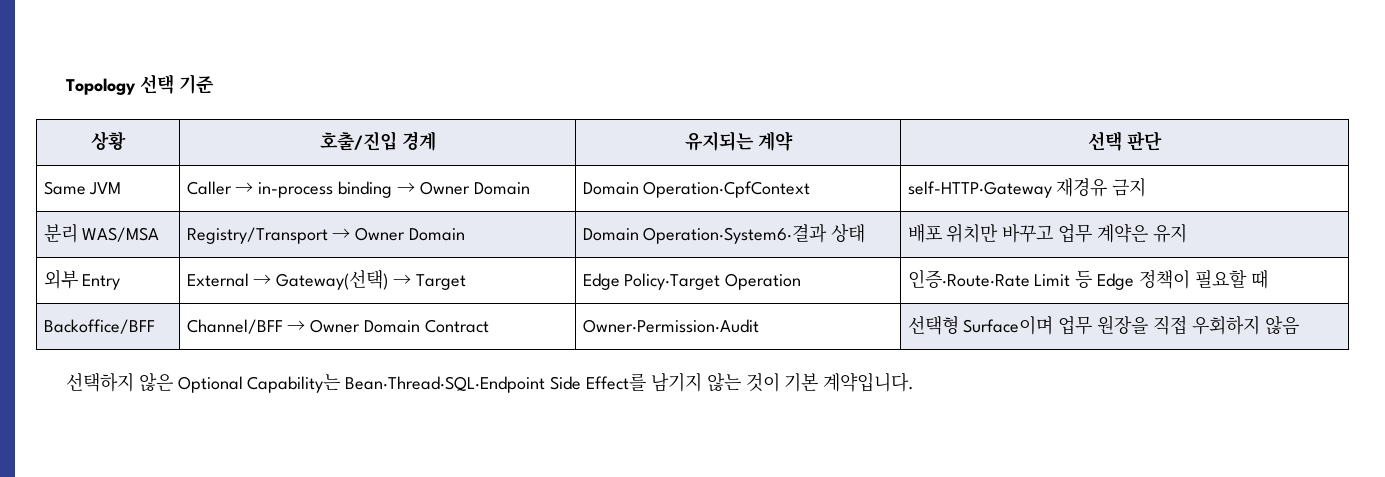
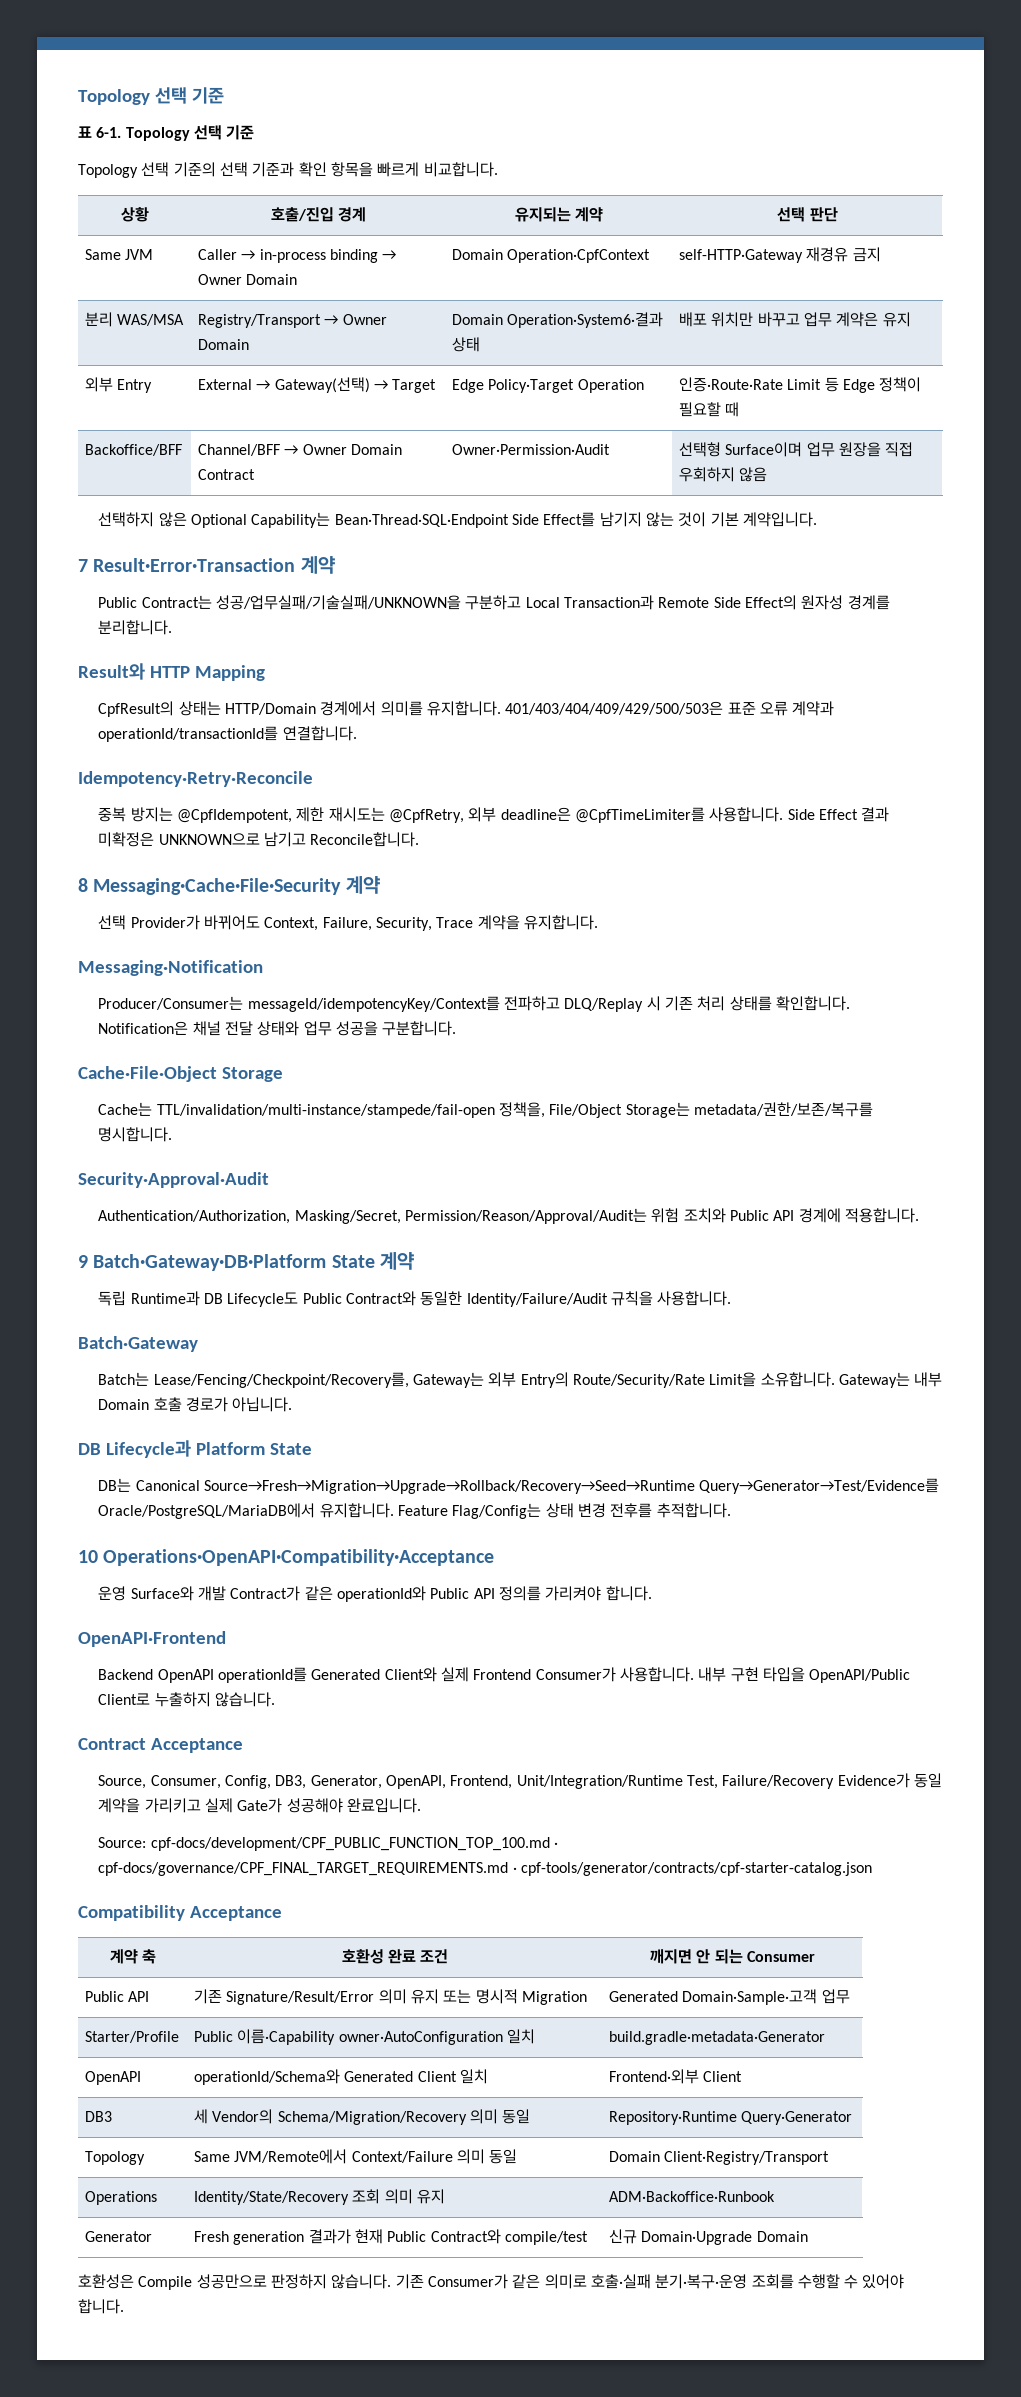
[65,74,214,95] Topology 선택 기준 -> [78,87,224,105] [78,125,255,141] [78,162,498,178] Topology 선택 기준 // 표 6-1. Topology 선택 기준 // Topology 선택 기준의 선택 기준과 확인 항목을 빠르게 비교합니다.
(915, 382) none -> [78,556,335,574] [98,595,890,610] [98,620,173,635] [78,663,265,681] [98,701,835,717] [98,726,357,742] [78,771,313,787] [98,807,890,823] [98,832,420,847] [78,876,380,895] [98,915,598,931] [78,960,263,976] [98,996,850,1012] [98,1021,457,1036] [78,1066,283,1082] [98,1102,874,1118] [98,1127,173,1142] [78,1172,269,1188] [98,1208,919,1224] [78,1252,415,1271] [98,1291,732,1307] [78,1336,198,1352] [98,1372,943,1388] [98,1397,293,1412] [78,1440,312,1458] [98,1478,940,1494] [98,1503,731,1519] [78,1549,495,1566] [98,1586,652,1602] [78,1631,226,1647] [98,1667,911,1683] [98,1692,276,1707] [78,1738,243,1753] [98,1773,942,1789] [98,1798,422,1813] [98,1837,559,1851] [98,1862,873,1876] [78,1905,282,1921] [109,1949,157,1964] [341,1949,449,1964] [650,1949,815,1964] [85,1991,150,2002] [194,1989,587,2005] [609,1989,850,2005] [85,2031,180,2043] [194,2029,535,2045] [609,2031,826,2045] [85,2071,142,2085] [194,2069,488,2085] [609,2069,743,2084] [85,2111,113,2122] [194,2109,531,2125] [609,2111,853,2125] [85,2151,146,2165] [194,2149,518,2164] [609,2151,830,2165] [85,2191,158,2205] [194,2189,445,2205] [609,2191,776,2202] [85,2231,153,2242] [194,2229,588,2245] [609,2229,808,2245] [78,2274,905,2290] [78,2299,124,2314] // 7 Result·Error·Transaction 계약 // Public Contract는 성공/업무실패/기술실패/UNKNOWN을 구분하고 Local Transaction과 Remote Side Effect의 원자성 경계를 분리합니다. // Result와 HTTP Mapping // CpfResult의 상태는 HTTP/Domain 경계에서 의미를 유지합니다. 401/403/404/409/429/500/503은 표준 오류 계약과 operationId/transactionId를 연결합니다. // Idempotency·Retry·Reconcile // 중복 방지는 @CpfIdempotent, 제한 재시도는 @CpfRetry, 외부 deadline은 @CpfTimeLimiter를 사용합니다. Side Effect 결과 미확정은 UNKNOWN으로 남기고 Reconcile합니다. // 8 Messaging·Cache·File·Security 계약 // 선택 Provider가 바뀌어도 Context, Failure, Security, Trace 계약을 유지합니다. // Messaging·Notification // Producer/Consumer는 messageId/idempotencyKey/Context를 전파하고 DLQ/Replay 시 기존 처리 상태를 확인합니다. Notification은 채널 전달 상태와 업무 성공을 구분합니다. // Cache·File·Object Storage // Cache는 TTL/invalidation/multi-instance/stampede/fail-open 정책을, File/Object Storage는 metadata/권한/보존/복구를 명시합니다. // Security·Approval·Audit // Authentication/Authorization, Masking/Secret, Permission/Reason/Approval/Audit는 위험 조치와 Public API 경계에 적용합니다. // 9 Batch·Gateway·DB·Platform State 계약 // 독립 Runtime과 DB Lifecycle도 Public Contract와 동일한 Identity/Failure/Audit 규칙을 사용합니다. // Batch·Gateway // Batch는 Lease/Fencing/Checkpoint/Recovery를, Gateway는 외부 Entry의 Route/Security/Rate Limit을 소유합니다. Gateway는 내부 Domain 호출 경로가 아닙니다. // DB Lifecycle과 Platform State // DB는 Canonical Source→Fresh→Migration→Upgrade→Rollback/Recovery→Seed→Runtime Query→Generator→Test/Evidence를 Oracle/PostgreSQL/MariaDB에서 유지합니다. Feature Flag/Config는 상태 변경 전후를 추적합니다. // 10 Operations·OpenAPI·Compatibility·Acceptance // 운영 Surface와 개발 Contract가 같은 operationId와 Public API 정의를 가리켜야 합니다. // OpenAPI·Frontend // Backend OpenAPI operationId를 Generated Client와 실제 Frontend Consumer가 사용합니다. 내부 구현 타입을 OpenAPI/Public Client로 누출하지 않습니다. // Contract Acceptance // Source, Consumer, Config, DB3, Generator, OpenAPI, Frontend, Unit/Integration/Runtime Test, Failure/Recovery Evidence가 동일 계약을 가리키고 실제 Gate가 성공해야 완료입니다. // Source: cpf-docs/development/CPF_PUBLIC_FUNCTION_TOP_100.md · cpf-docs/governance/CPF_FINAL_TARGET_REQUIREMENTS.md · cpf-tools/generator/contracts/cpf-starter-catalog.json // Compatibility Acceptance // 계약 축 | 호환성 완료 조건 | 깨지면 안 되는 Consumer // Public API | 기존 Signature/Result/Error 의미 유지 또는 명시적 Migration | Generated Domain·Sample·고객 업무 // Starter/Profile | Public 이름·Capability owner·AutoConfiguration 일치 | build.gradle·metadata·Generator // OpenAPI | operationId/Schema와 Generated Client 일치 | Frontend·외부 Client // DB3 | 세 Vendor의 Schema/Migration/Recovery 의미 동일 | Repository·Runtime Query·Generator // Topology | Same JVM/Remote에서 Context/Failure 의미 동일 | Domain Client·Registry/Transport // Operations | Identity/State/Recovery 조회 의미 유지 | ADM·Backoffice·Runbook // Generator | Fresh generation 결과가 현재 Public Contract와 compile/test | 신규 Domain·Upgrade Domain // 호환성은 Compile 성공만으로 판정하지 않습니다. 기존 Consumer가 같은 의미로 호출·실패 분기·복구·운영 조회를 수행할 수 있어야 합니다.

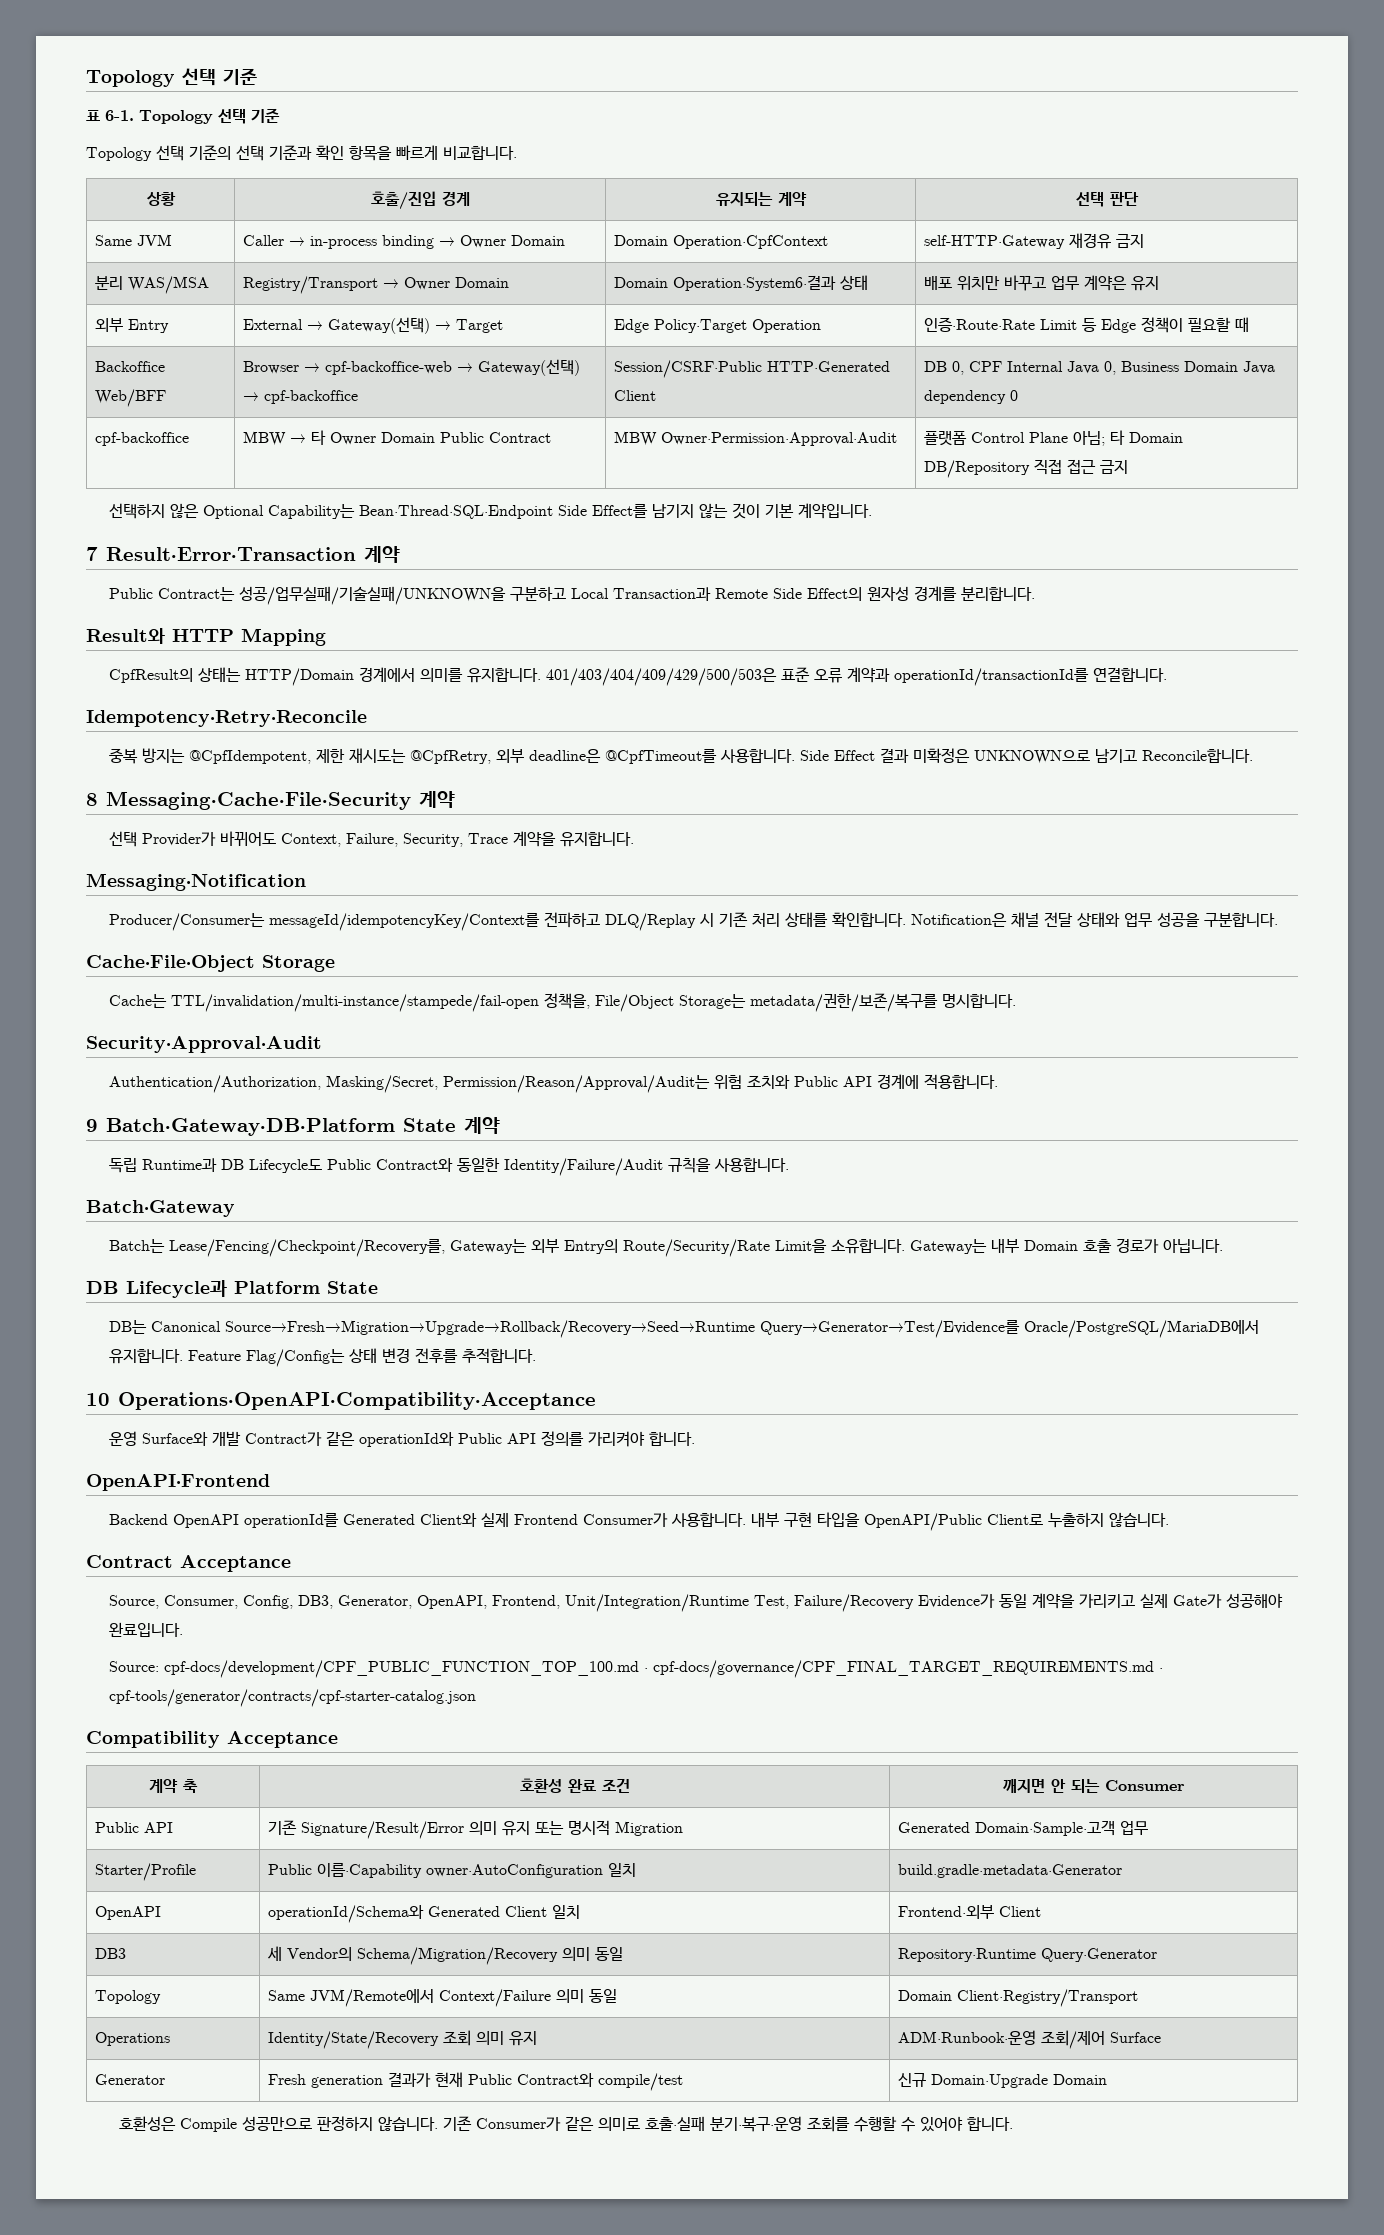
[85,444,183,456] [198,444,402,456] Backoffice/BFF | Channel/BFF → Owner Domain -> [95,361,166,372] [95,389,167,407] [243,359,581,376] [243,390,359,404] [614,360,891,378] [614,390,657,401] [924,361,1276,375] [924,390,1019,404] [95,432,190,446] [243,430,485,446] Backoffice Web/BFF | Browser → cpf-backoffice-web → Gateway(선택) → cpf-backoffice | Session/CSRF·Public HTTP·Generated Client | DB 0, CPF Internal Java 0, Business Domain Java dependency 0 // cpf-backoffice | MBW → 타 Owner Domain Public
[452,444,611,455] [679,442,914,457] [679,467,768,482] Owner·Permission·Audit | 선택형 Surface이며 업무 원장을 직접 우회하지 않음 -> [614,431,898,446] [924,430,1184,446] [924,459,1129,478] MBW Owner·Permission·Approval·Audit | 플랫폼 Control Plane 아님; 타 Domain DB/Repository 직접 접근 금지
[574,807,705,823] @CpfTimeLimiter를 -> [604,749,717,764] @CpfTimeout를
[609,2191,776,2202] ADM·Backoffice·Runbook -> [898,2030,1162,2049] ADM·Runbook·운영 조회/제어 Surface

